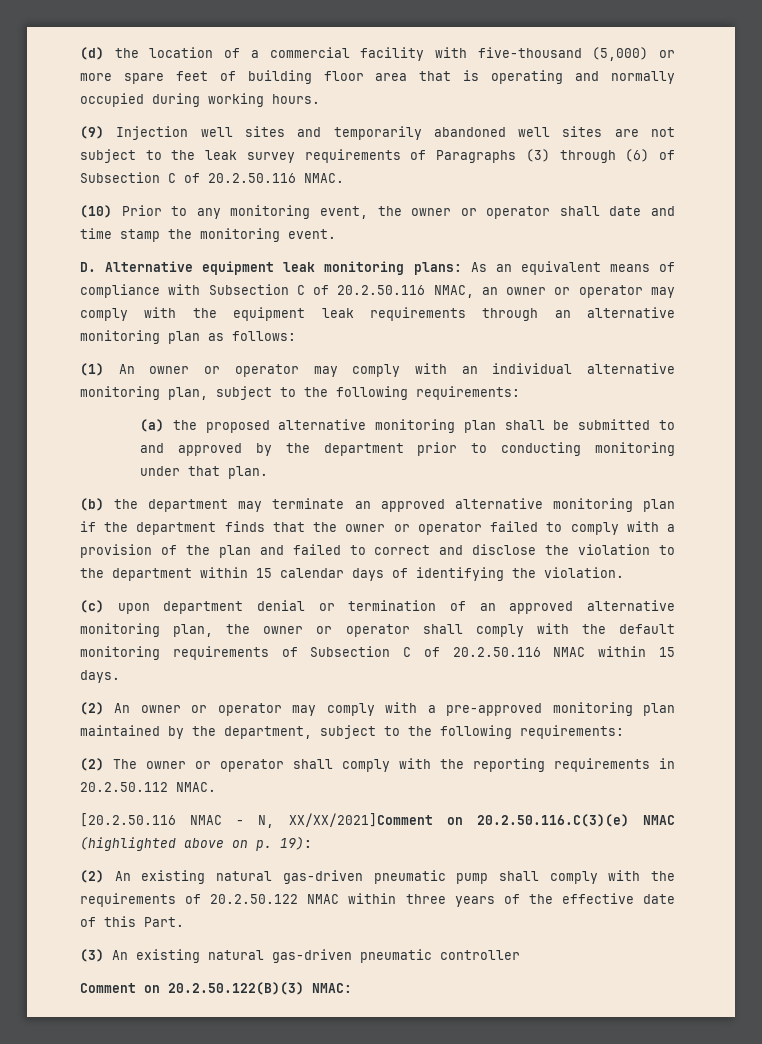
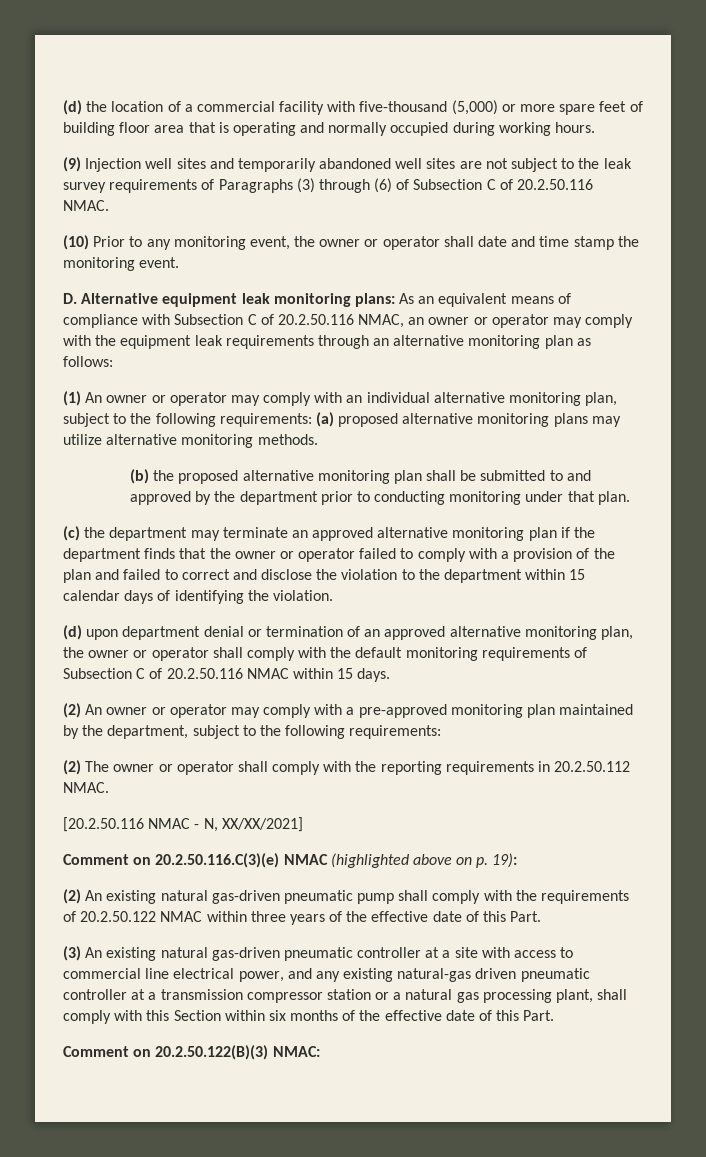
[140,419,165,432] // (a) -> [315,412,621,427] [63,434,318,448] [129,469,149,484] (a) proposed alternative monitoring plans may utilize alternative monitoring methods. // (b)
[80,498,104,511] (b) -> [63,526,80,541] (c)
[80,600,104,613] (c) -> [63,625,82,640] (d)
[288,813,433,827] XX/XX/2021]Comment -> [221,817,303,832] [63,854,129,865] XX/XX/2021] // Comment
(520, 955) none -> [425,947,574,958] [63,968,590,982] [63,989,628,1003] [63,1010,555,1024] at a site with access to commercial line electrical power, and any existing natural-gas driven pneumatic controller at a transmission compressor station or a natural gas processing plant, shall comply with this Section within six months of the effective date of this Part.

